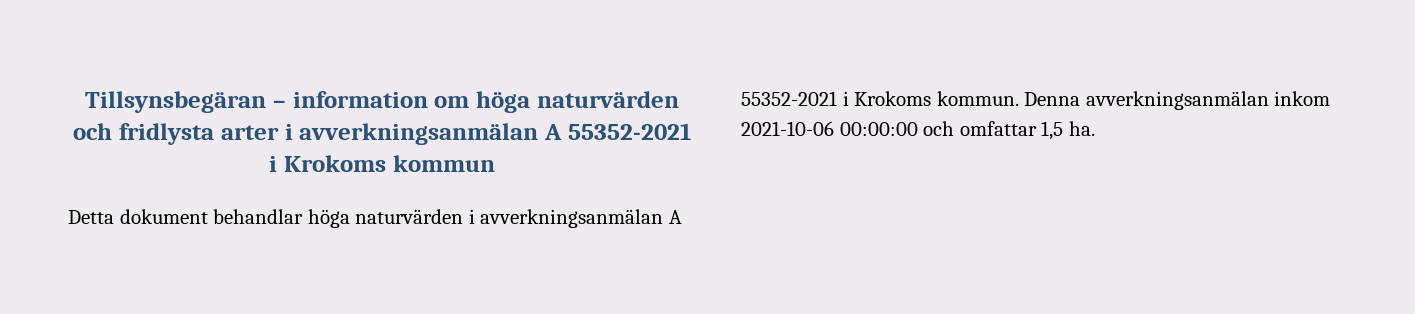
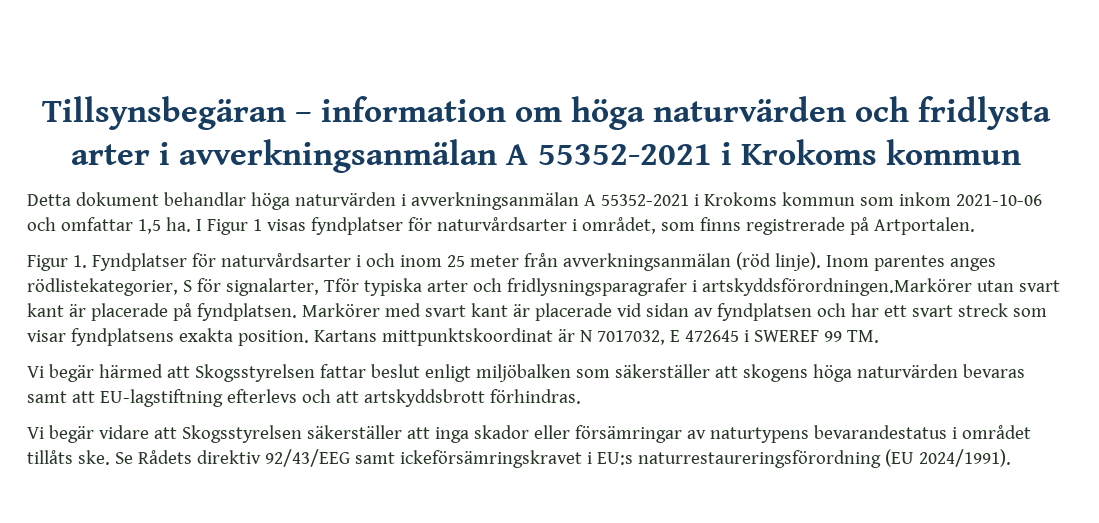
[936,91,1269,110] kommun. Denna avverkningsanmälan -> [781,192,894,206] kommun som
[839,122,918,136] 00:00:00 -> (1042, 200) none
(1095, 128) none -> [195,217,975,235] [27,252,996,271] [27,278,1060,296] [27,303,1047,321] [27,328,879,346] [27,364,1025,382] [27,389,581,407] [27,425,1031,443] [27,449,1011,468] I Figur 1 visas fyndplatser för naturvårdsarter i området, som finns registrerade på Artportalen. // Figur 1. Fyndplatser för naturvårdsarter i och inom 25 meter från avverkningsanmälan (röd linje). Inom parentes anges rödlistekategorier, S för signalarter, Tför typiska arter och fridlysningsparagrafer i artskyddsförordningen.Markörer utan svart kant är placerade på fyndplatsen. Markörer med svart kant är placerade vid sidan av fyndplatsen och har ett svart streck som visar fyndplatsens exakta position. Kartans mittpunktskoordinat är N 7017032, E 472645 i SWEREF 99 TM. // Vi begär härmed att Skogsstyrelsen fattar beslut enligt miljöbalken som säkerställer att skogens höga naturvärden bevaras samt att EU-lagstiftning efterlevs och att artskyddsbrott förhindras. // Vi begär vidare att Skogsstyrelsen säkerställer att inga skador eller försämringar av naturtypens bevarandestatus i området tillåts ske. Se Rådets direktiv 92/43/EEG samt ickeförsämringskravet i EU:s naturrestaureringsförordning (EU 2024/1991).

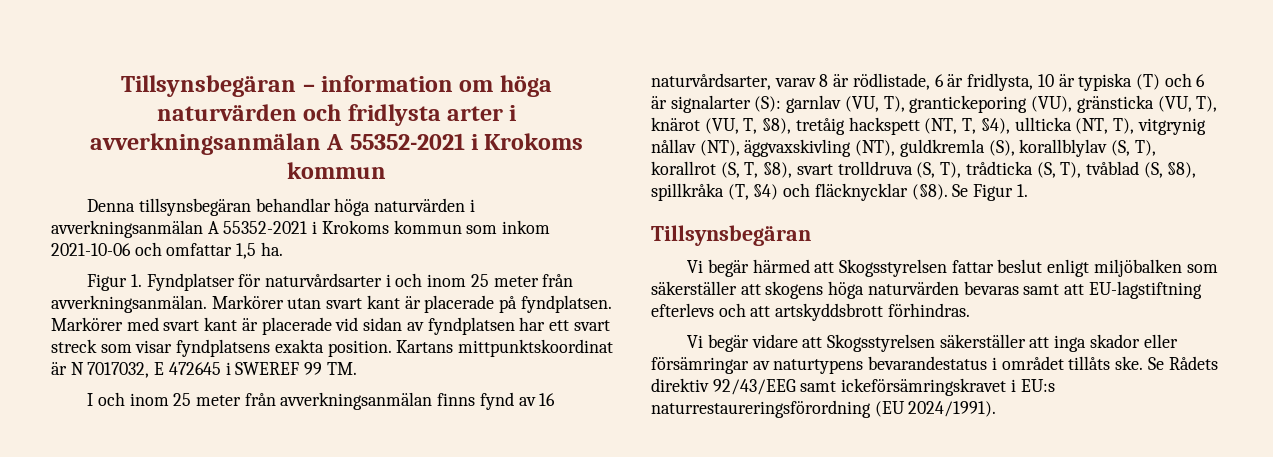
[27,192,159,206] Detta dokument -> [87,198,251,216] Denna tillsynsbegäran
[195,217,975,235] I Figur 1 visas fyndplatser för naturvårdsarter i området, som finns registrerade på Artportalen. -> (283, 249) none
[562,252,996,271] [27,278,972,296] avverkningsanmälan (röd linje). Inom parentes anges rödlistekategorier, S för signalarter, Tför typiska arter och fridlysningsparagrafer i artskyddsförordningen.Markörer -> [51,295,284,313] avverkningsanmälan. Markörer
[816,303,846,317] och -> (515, 326) none
(879, 336) none -> [87,392,556,410] [651,73,1206,91] [651,95,1218,113] [651,117,1206,135] [651,139,1156,157] [651,161,1197,178] [651,183,1028,201] [651,225,811,246] // I och inom 25 meter från avverkningsanmälan finns fynd av 16 naturvårdsarter, varav 8 är rödlistade, 6 är fridlysta, 10 är typiska (T) och 6 är signalarter (S): garnlav (VU, T), grantickeporing (VU), gränsticka (VU, T), knärot (VU, T, §8), tretåig hackspett (NT, T, §4), ullticka (NT, T), vitgrynig nållav (NT), äggvaxskivling (NT), guldkremla (S), korallblylav (S, T), korallrot (S, T, §8), svart trolldruva (S, T), trådticka (S, T), tvåblad (S, §8), spillkråka (T, §4) och fläcknycklar (§8). Se Figur 1. // Tillsynsbegäran

